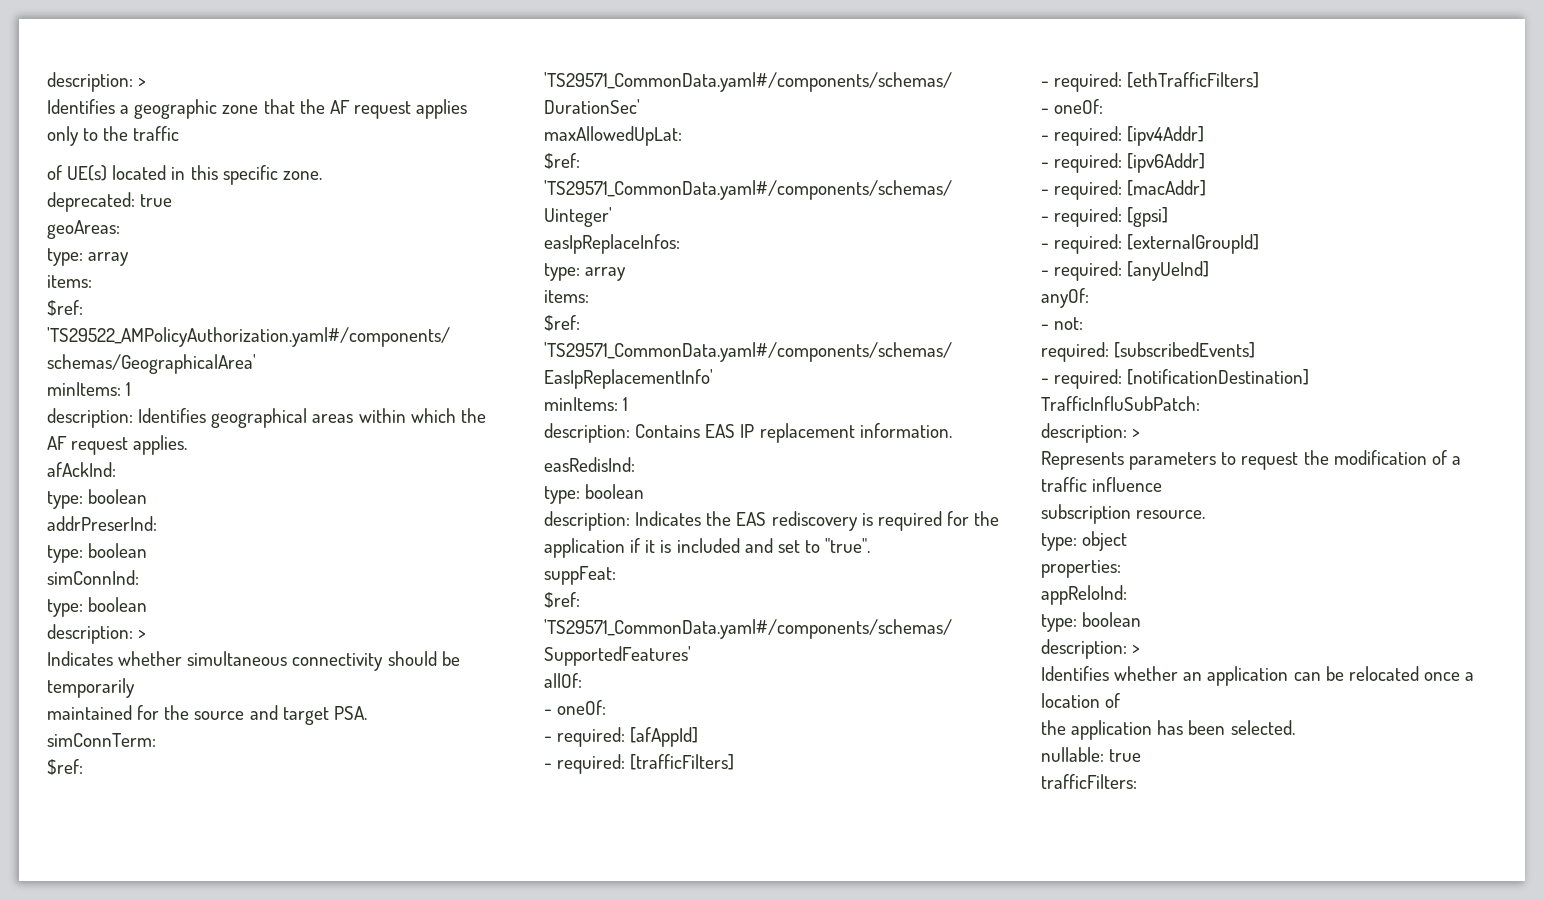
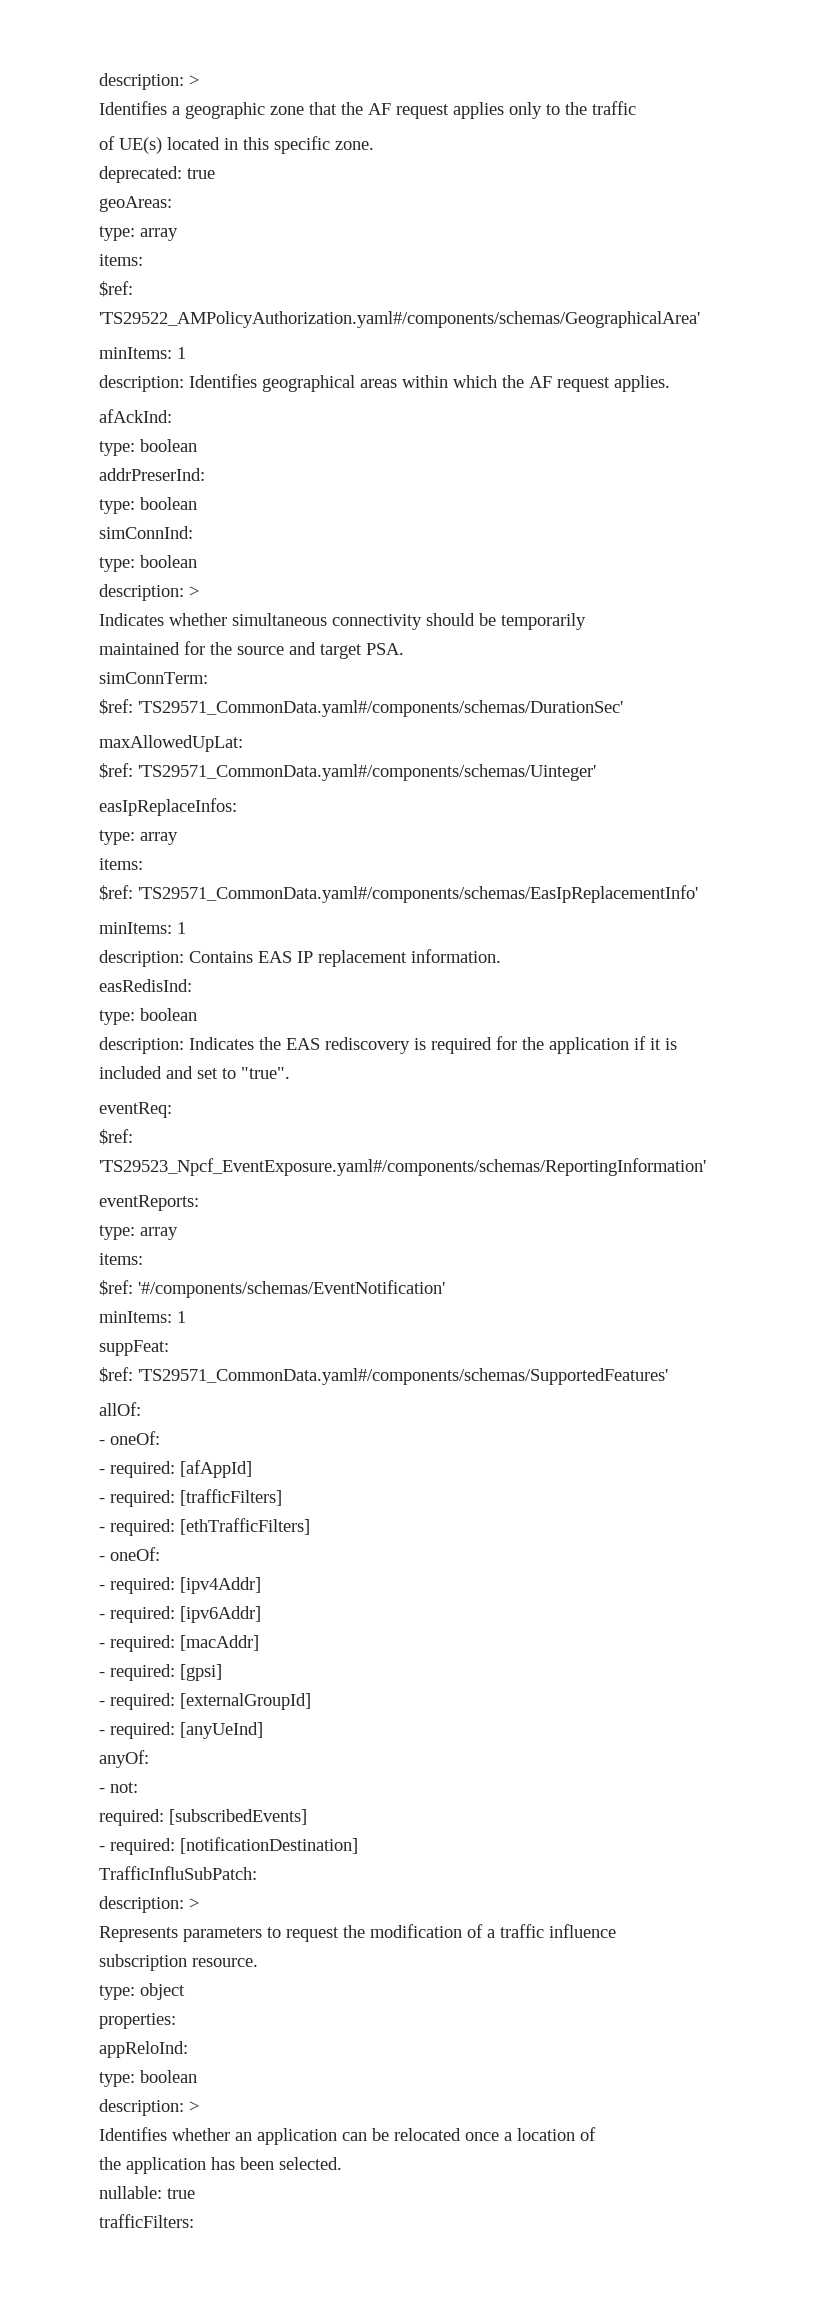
(871, 545) none -> [99,1102,172,1118] [99,1129,133,1145] [99,1158,706,1176] [99,1195,199,1211] [99,1225,178,1240] [99,1253,143,1265] [99,1280,445,1298] [99,1311,186,1323] // eventReq: // $ref: 'TS29523_Npcf_EventExposure.yaml#/components/schemas/ReportingInformation' // eventReports: // type: array // items: // $ref: '#/components/schemas/EventNotification' // minItems: 1

